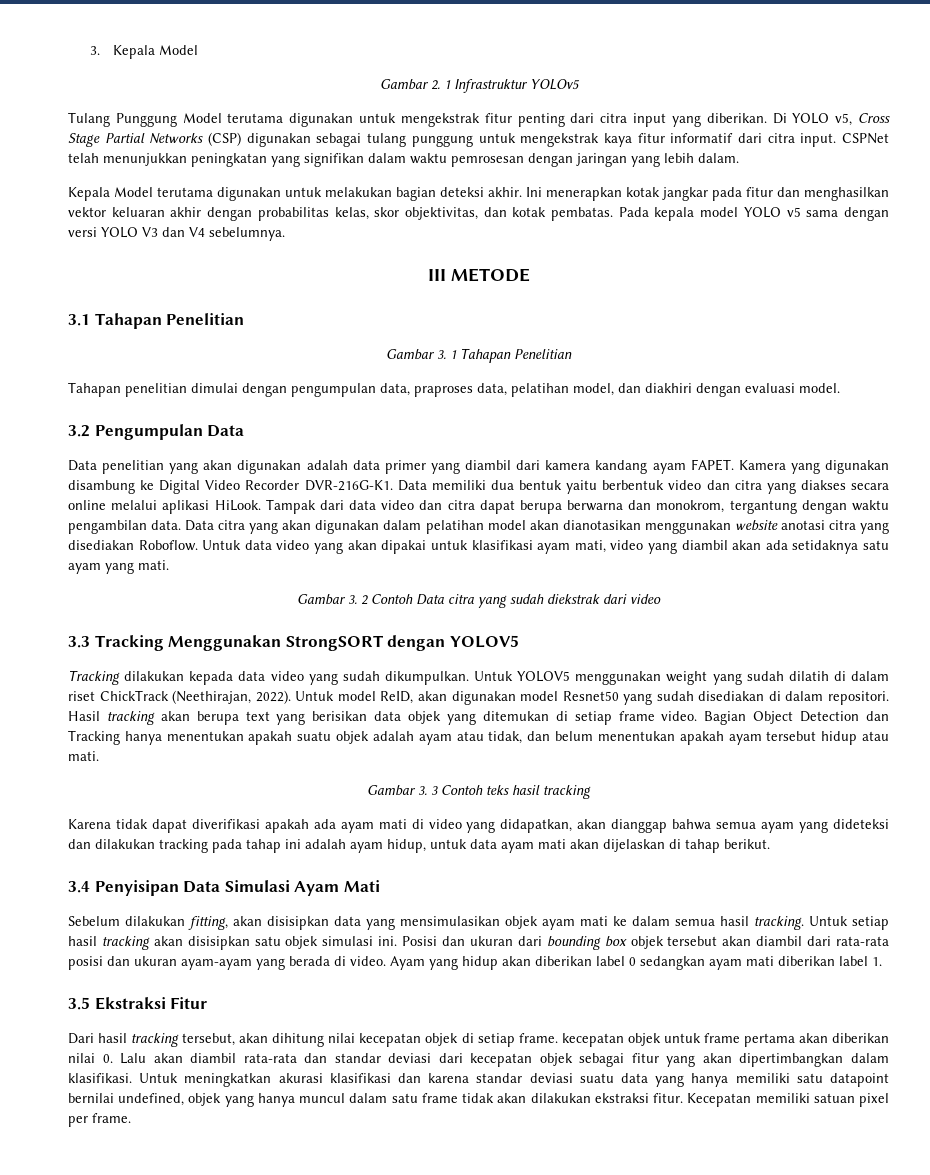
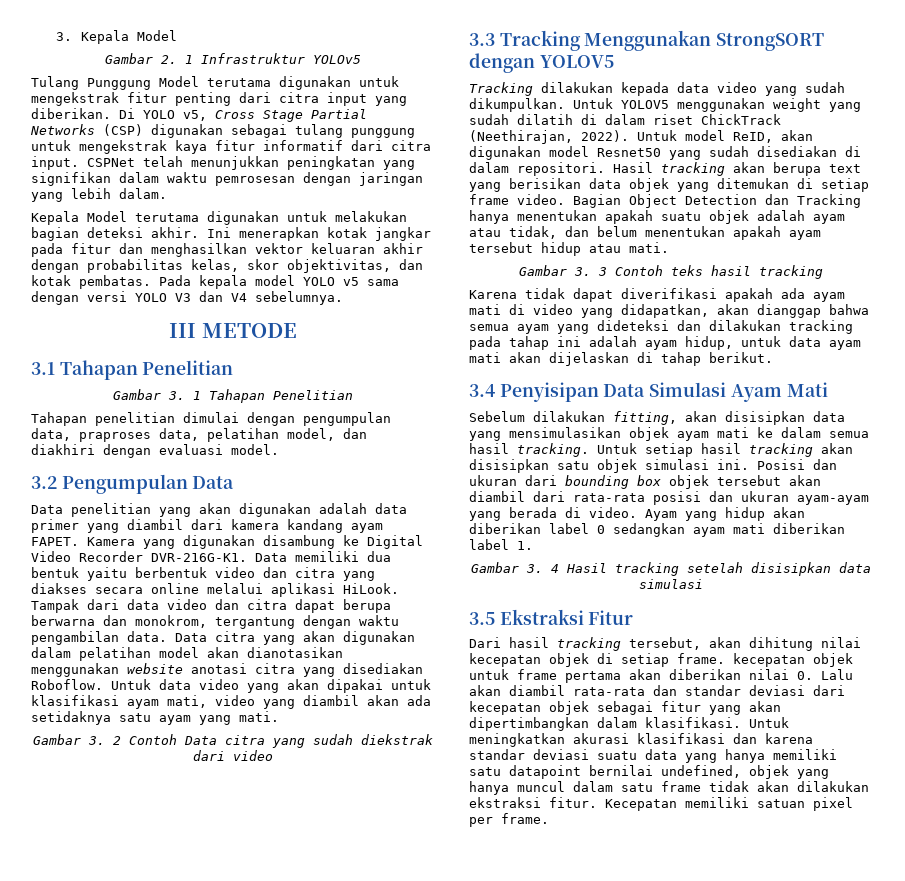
(882, 961) none -> [471,562,871,576] [639,579,703,589] // Gambar 3. 4 Hasil tracking setelah disisipkan data simulasi

